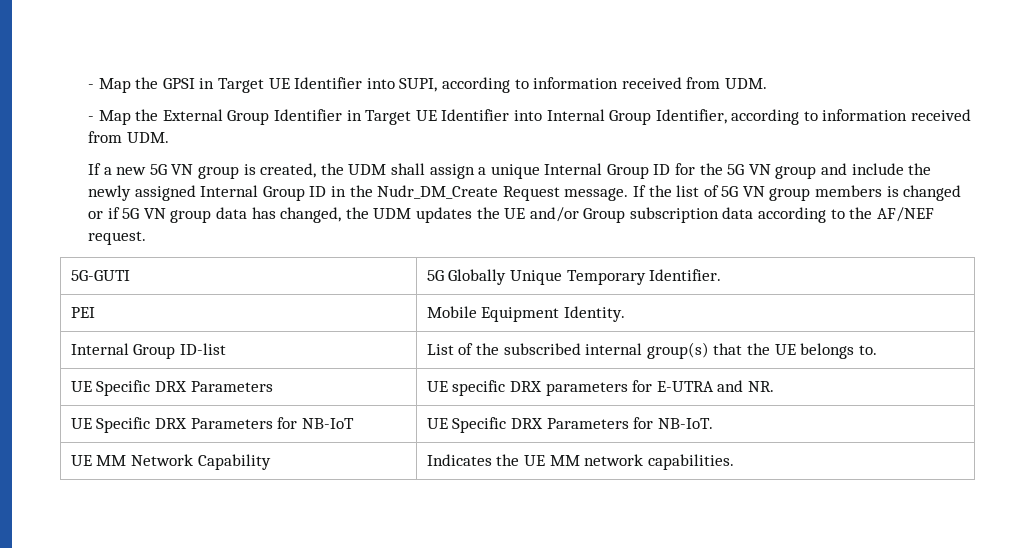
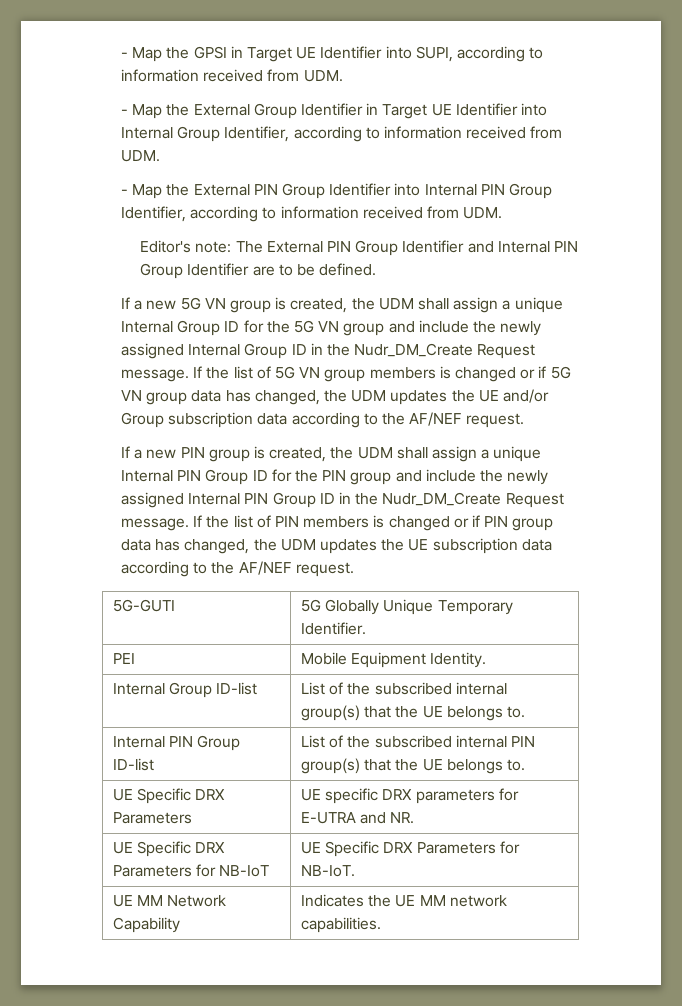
(169, 137) none -> [121,183,552,199] [121,206,503,222] [140,240,578,256] [140,263,377,279] // - Map the External PIN Group Identifier into Internal PIN Group Identifier, according to information received from UDM. // Editor's note: The External PIN Group Identifier and Internal PIN Group Identifier are to be defined.
(147, 238) none -> [121,446,542,462] [121,469,549,485] [121,492,564,508] [121,515,554,531] [121,538,552,554] [121,561,354,577] // If a new PIN group is created, the UDM shall assign a unique Internal PIN Group ID for the PIN group and include the newly assigned Internal PIN Group ID in the Nudr_DM_Create Request message. If the list of PIN members is changed or if PIN group data has changed, the UDM updates the UE subscription data according to the AF/NEF request.
(877, 350) none -> [113,735,241,751] [113,758,155,771] [301,735,535,748] [301,758,525,774] // Internal PIN Group ID-list | List of the subscribed internal PIN group(s) that the UE belongs to.

